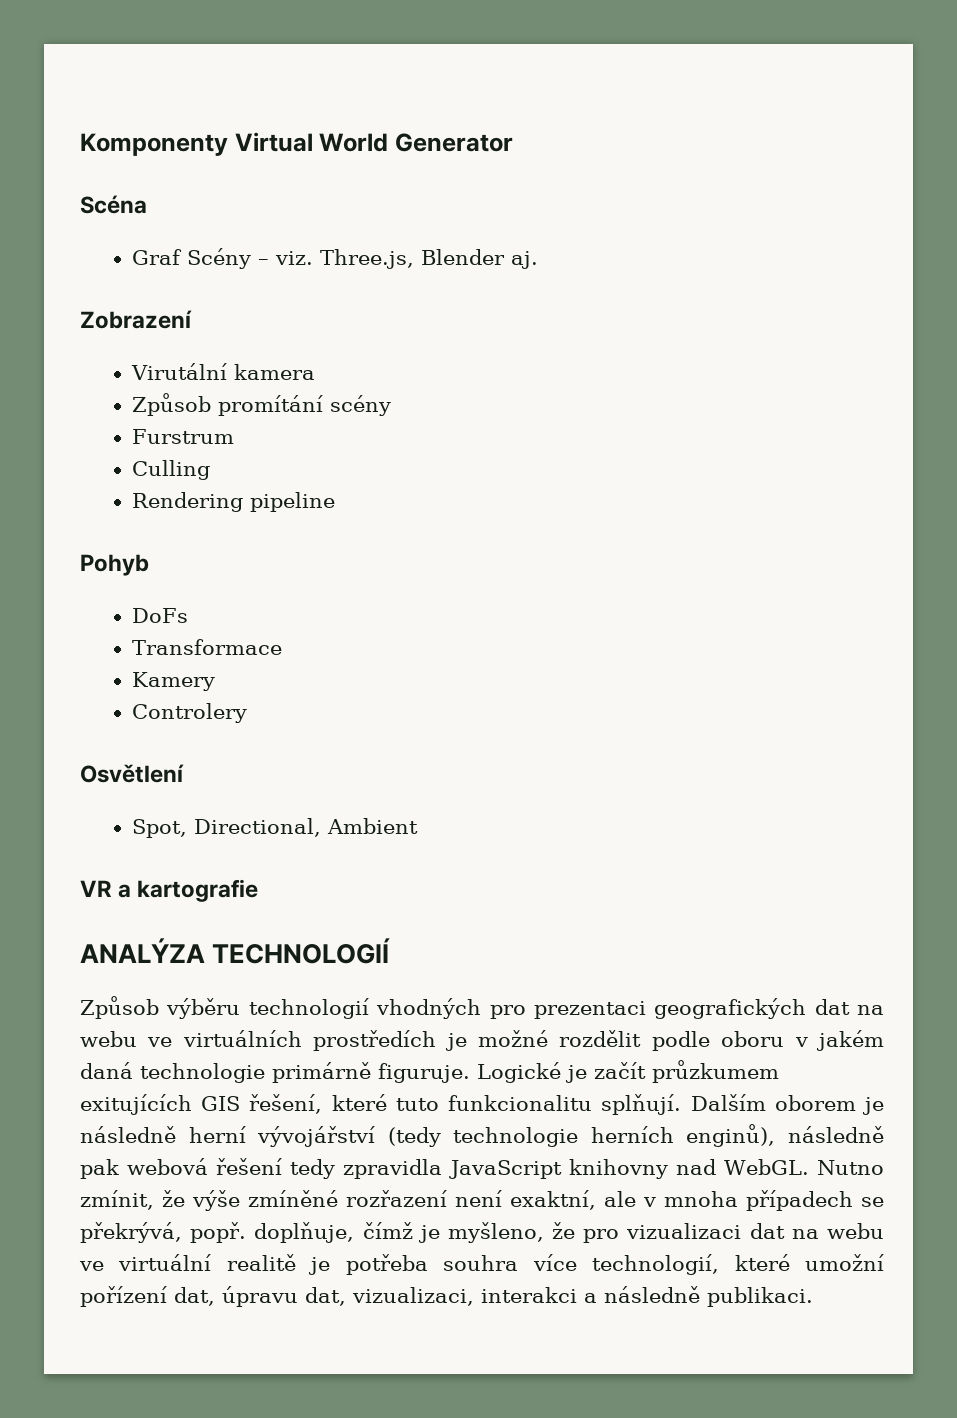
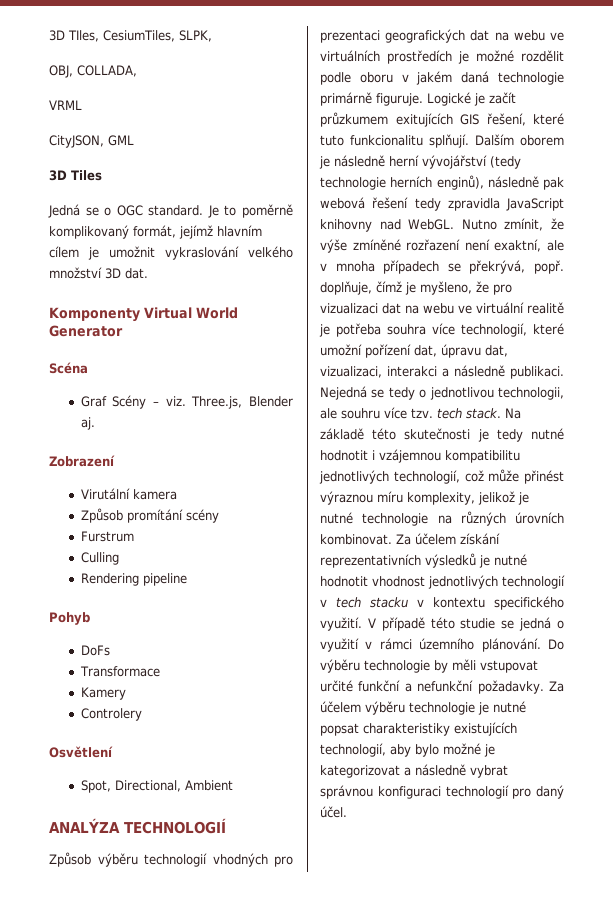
(80, 144) none -> [49,30,212,42] [49,65,137,78] [49,100,82,110] [49,135,134,148] [49,170,102,181] [48,204,293,218] [49,225,262,239] [49,246,293,260] [49,267,148,279] 3D TIles, CesiumTiles, SLPK, // OBJ, COLLADA, // VRML // CityJSON, GML // 3D Tiles // Jedná se o OGC standard. Je to poměrně komplikovaný formát, jejímž hlavním cílem je umožnit vykraslování velkého množství 3D dat. //
[80,879,259,902] // VR a kartografie -> (233, 785) none
(813, 1297) none -> [320,386,564,400] [320,407,521,419] [320,428,564,442] [320,449,520,463] [319,469,564,484] [320,491,529,505] [320,511,564,526] [320,533,500,545] [320,553,527,568] [320,575,565,589] [320,596,564,610] [320,617,564,631] [320,638,564,652] [320,659,538,673] [320,680,564,694] [320,701,526,715] [320,722,517,736] [320,743,495,757] [320,764,508,778] [320,785,564,799] [320,806,347,818] Nejedná se tedy o jednotlivou technologii, ale souhru více tzv. tech stack. Na základě této skutečnosti je tedy nutné hodnotit i vzájemnou kompatibilitu jednotlivých technologií, což může přinést výraznou míru komplexity, jelikož je nutné technologie na různých úrovních kombinovat. Za účelem získání reprezentativních výsledků je nutné hodnotit vhodnost jednotlivých technologií v tech stacku v kontextu specifického využití. V případě této studie se jedná o využití v rámci územního plánování. Do výběru technologie by měli vstupovat určité funkční a nefunkční požadavky. Za účelem výběru technologie je nutné popsat charakteristiky existujících technologií, aby bylo možné je kategorizovat a následně vybrat správnou konfiguraci technologií pro daný účel.

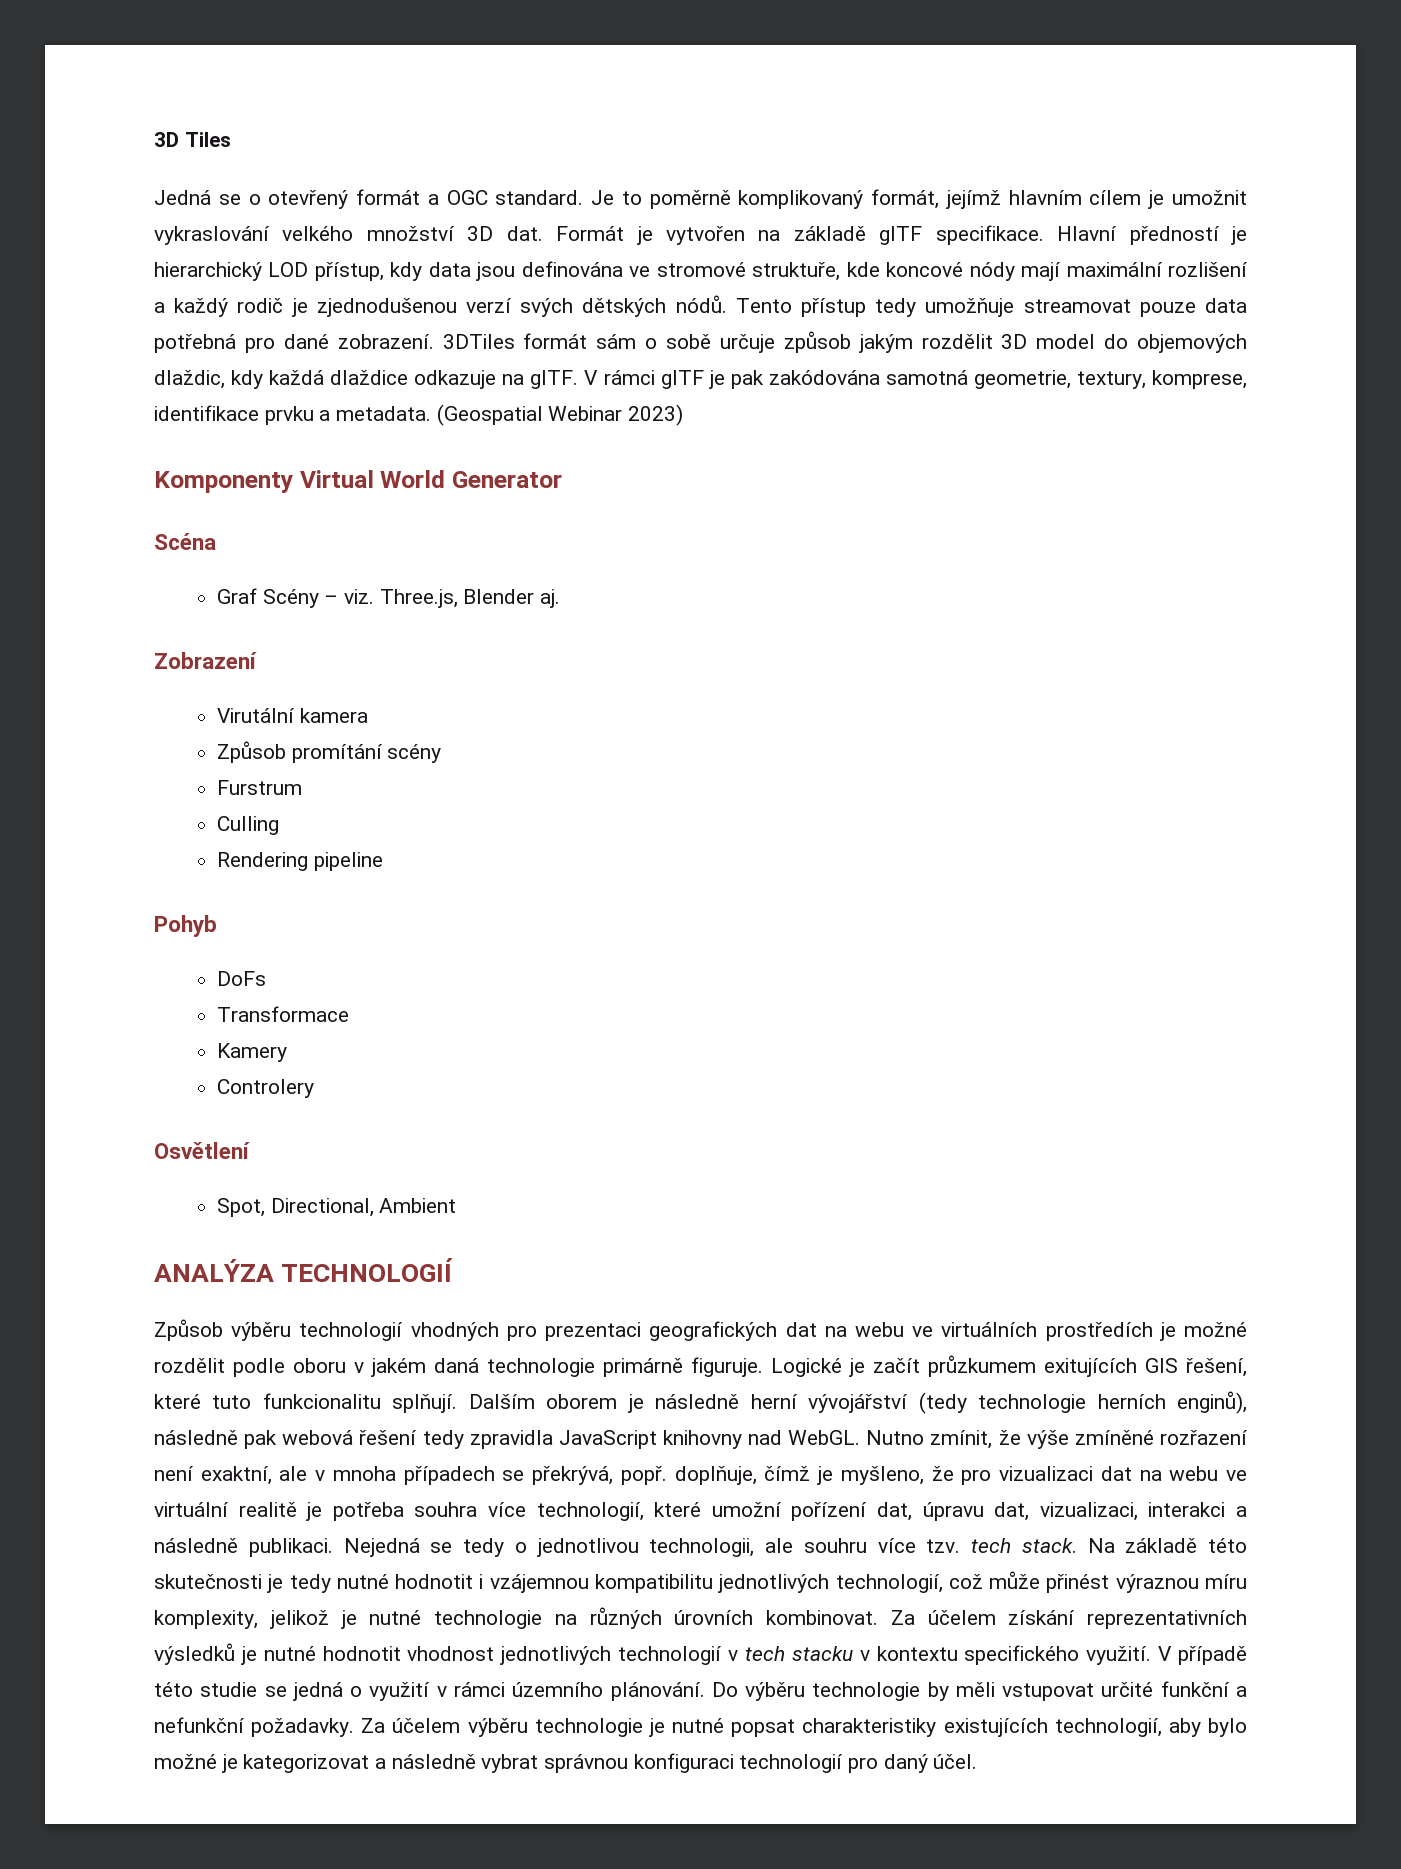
[49,30,212,42] [49,65,137,78] [49,100,82,110] [49,135,134,148] [49,170,67,181] 3D TIles, CesiumTiles, SLPK, // OBJ, COLLADA, // VRML // CityJSON, GML // 3D -> [154,132,179,147] 3D
(112, 211) none -> [268,189,439,209] otevřený formát a
(148, 273) none -> [556,225,1247,245] [154,261,1249,281] [154,295,1248,317] [154,331,1247,353] [154,370,1247,389] [154,404,684,426] Formát je vytvořen na základě glTF specifikace. Hlavní předností je hierarchický LOD přístup, kdy data jsou definována ve stromové struktuře, kde koncové nódy mají maximální rozlišení a každý rodič je zjednodušenou verzí svých dětských nódů. Tento přístup tedy umožňuje streamovat pouze data potřebná pro dané zobrazení. 3DTiles formát sám o sobě určuje způsob jakým rozdělit 3D model do objemových dlaždic, kdy každá dlaždice odkazuje na glTF. V rámci glTF je pak zakódována samotná geometrie, textury, komprese, identifikace prvku a metadata. (Geospatial Webinar 2023)

